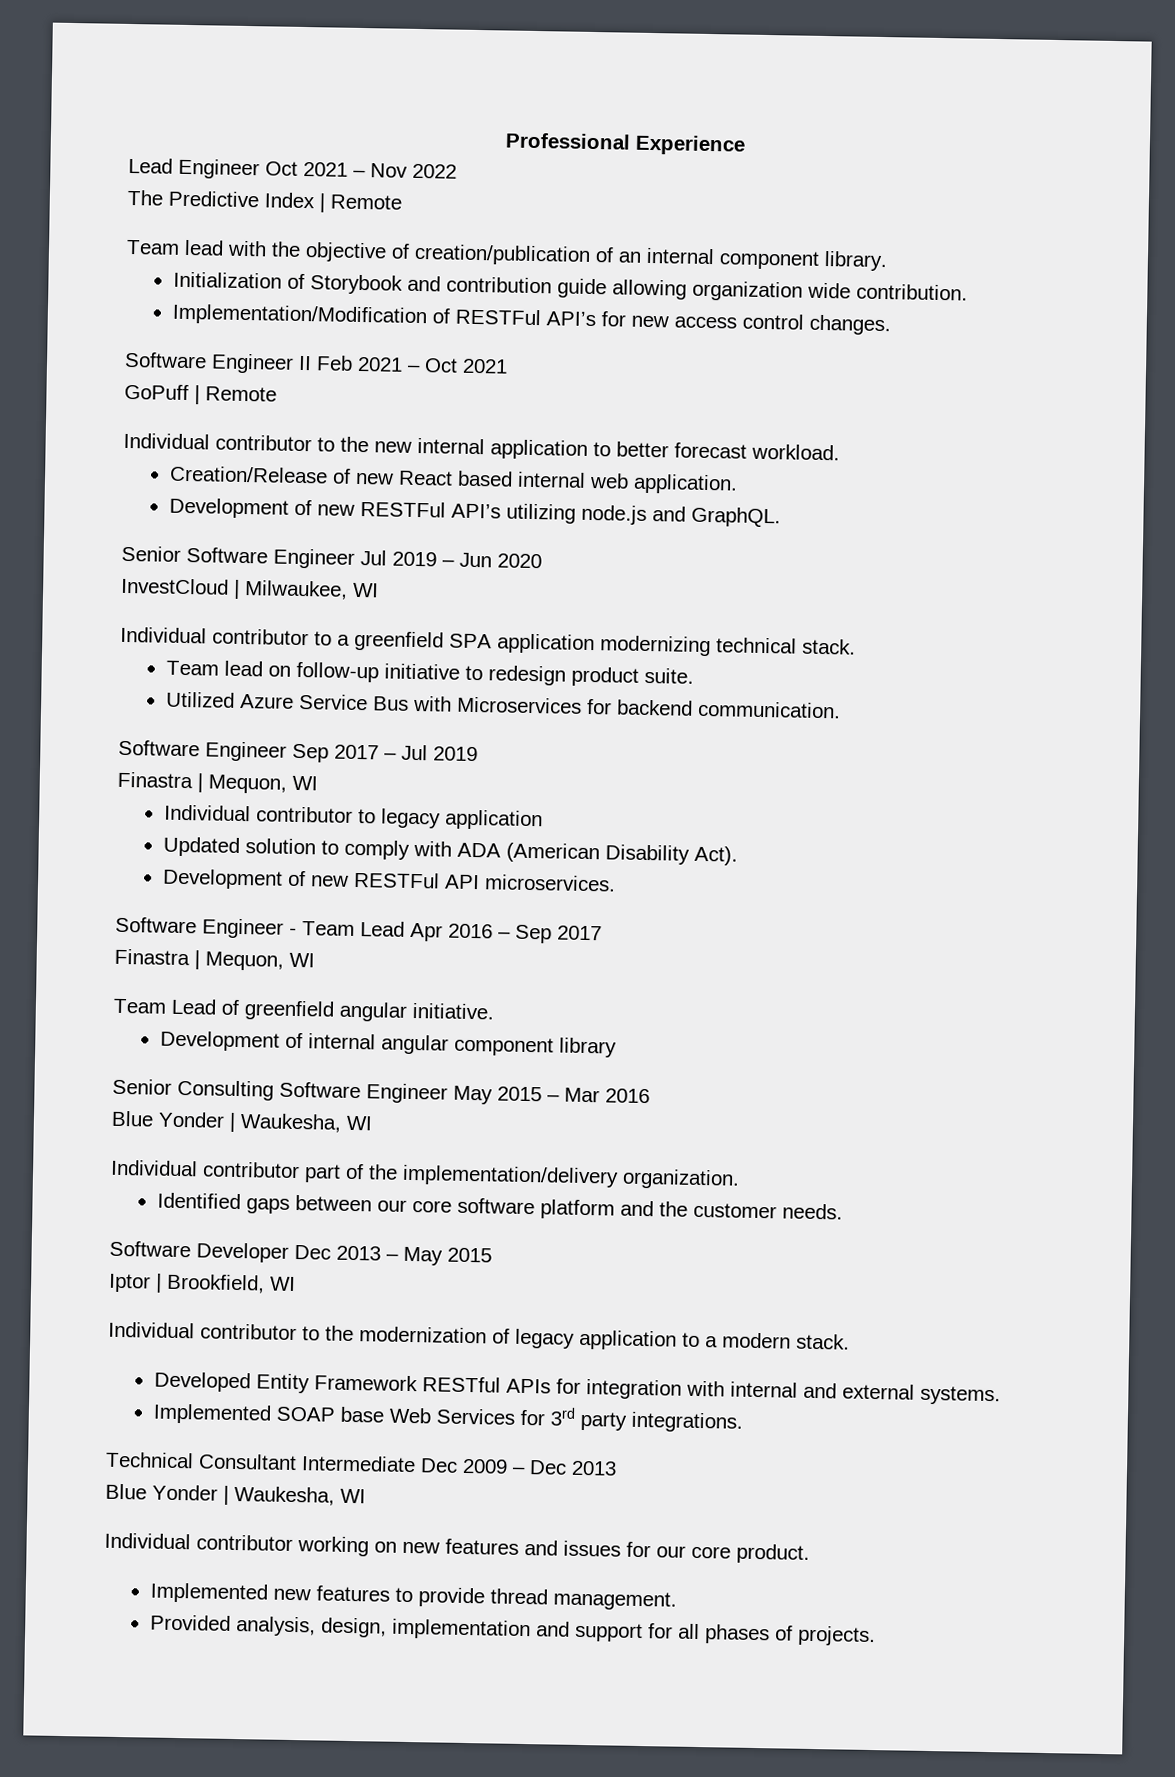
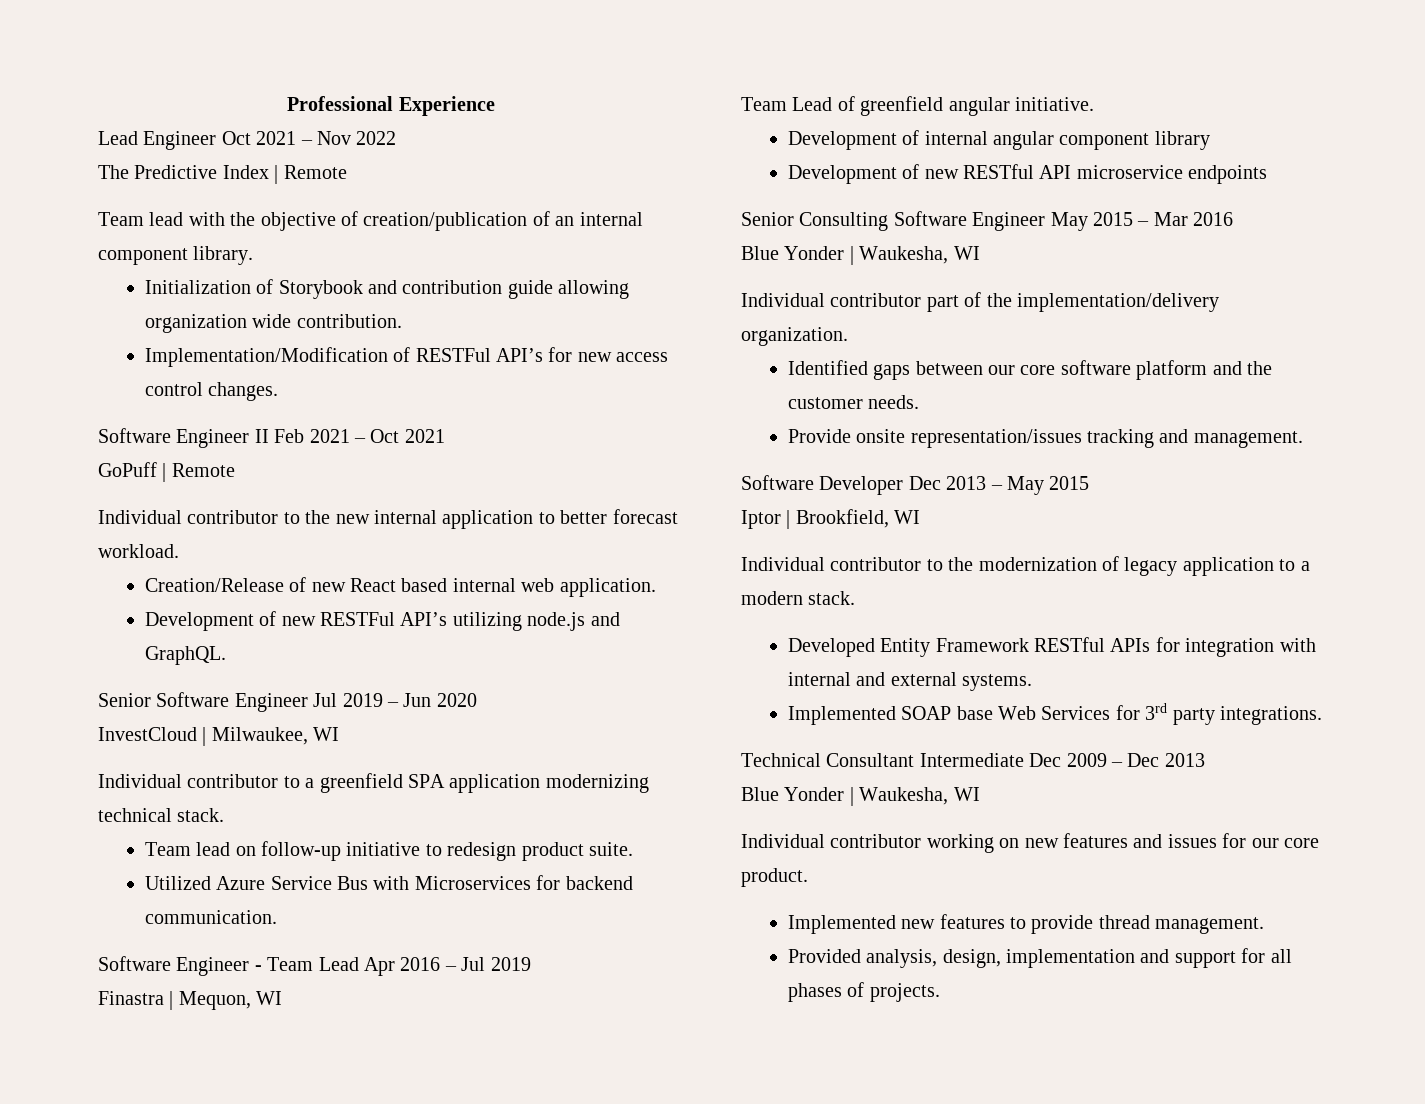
[118,739,478,763] [117,771,318,794] [163,804,543,831] [162,836,738,866] [161,868,616,892] // Software Engineer Sep 2017 – Jul 2019 // Finastra | Mequon, WI // Individual contributor to legacy application // Updated solution to comply with ADA (American Disability Act). // Development of new RESTFul API microservices. -> (277, 917) none
[515,924,602,944] Sep 2017 -> [461,957,531,971] Jul 2019
(617, 1047) none -> [787,164,1268,184] // Development of new RESTful API microservice endpoints
(843, 1211) none -> [787,429,1303,448] // Provide onsite representation/issues tracking and management.

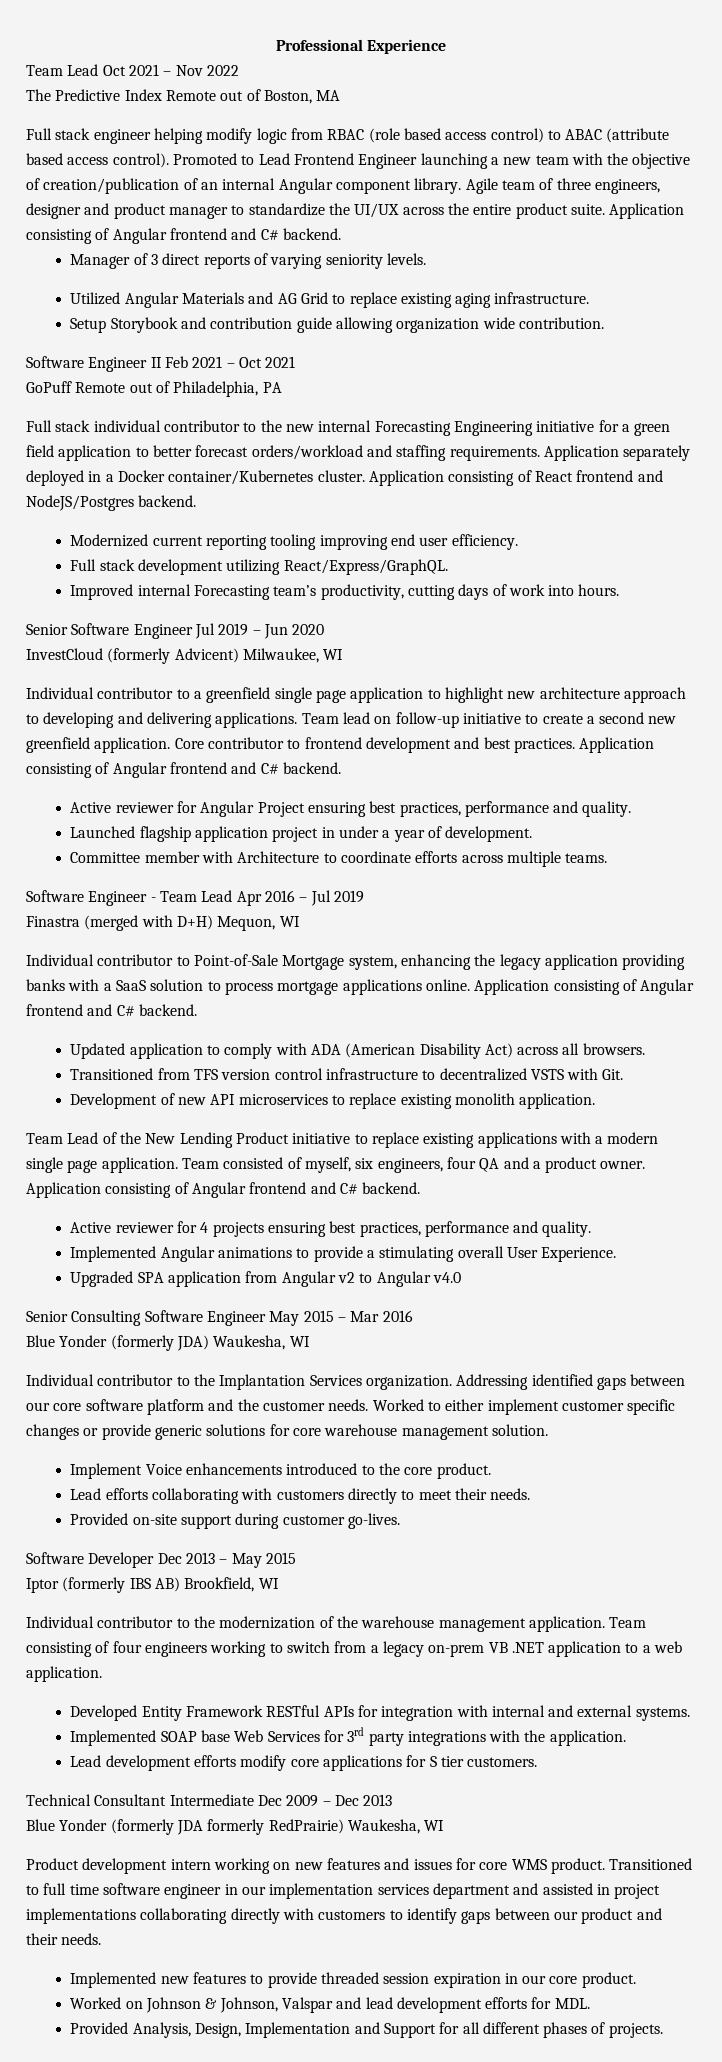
[98,131,217,150] Lead Engineer -> [26,64,99,76] Team Lead
[274,165,347,184] [98,212,184,226] | Remote // Team lead -> [165,89,341,104] [26,128,670,144] [26,153,569,169] Remote out of Boston, MA // Full stack engineer helping modify logic from RBAC (role based access control) to ABAC (attribute based access control). Promoted to Lead Frontend Engineer launching a new team
(643, 219) none -> [278,178,333,194] Angular
[144,279,274,294] // Initialization of -> [465,178,660,194] [26,203,685,219] [26,228,341,244] [70,253,426,269] [70,292,590,308] [70,318,107,333] Agile team of three engineers, designer and product manager to standardize the UI/UX across the entire product suite. Application consisting of Angular frontend and C# backend. // Manager of 3 direct reports of varying seniority levels. // Utilized Angular Materials and AG Grid to replace existing aging infrastructure. // Setup
[144,347,669,367] [144,382,279,401] // Implementation/Modification of RESTFul API’s for new access control changes. -> (604, 323) none
[162,463,235,482] [98,510,182,524] | Remote // Individual -> [75,381,282,397] [26,420,161,432] Remote out of Philadelphia, PA // Full stack individual
[442,509,678,529] [98,544,179,558] [144,577,656,597] [144,611,620,631] [144,646,226,665] application to better forecast workload. // Creation/Release of new React based internal web application. // Development of new RESTFul API’s utilizing node.js and GraphQL. -> [374,420,671,436] [26,445,691,461] [26,470,663,486] [26,495,197,511] [70,534,518,550] [70,559,448,575] [70,584,620,600] Forecasting Engineering initiative for a green field application to better forecast orders/workload and staffing requirements. Application separately deployed in a Docker container/Kubernetes cluster. Application consisting of React frontend and NodeJS/Postgres backend. // Modernized current reporting tooling improving end user efficiency. // Full stack development utilizing React/Express/GraphQL. // Improved internal Forecasting team’s productivity, cutting days of work into hours.
[202,727,207,746] | -> [107,648,239,664] (formerly Advicent)
[408,774,649,793] [98,808,225,822] SPA application modernizing technical stack. // -> [274,687,686,703] [26,712,298,728] single page application to highlight new architecture approach to developing and delivering applications.
[447,842,634,861] [144,875,633,890] [144,910,277,924] redesign product suite. // Utilized Azure Service Bus with Microservices for backend communication. -> [542,712,677,724] [26,737,655,753] [26,762,341,778] [70,801,632,817] [70,826,533,842] [70,851,608,867] create a second new greenfield application. Core contributor to frontend development and best practices. Application consisting of Angular frontend and C# backend. // Active reviewer for Angular Project ensuring best practices, performance and quality. // Launched flagship application project in under a year of development. // Committee member with Architecture to coordinate efforts across multiple teams.
[169,991,174,1010] | -> [84,915,213,931] (merged with D+H)
[741,96,1094,116] [787,130,1210,150] [787,164,1268,184] Team Lead of greenfield angular initiative. // Development of internal angular component library // Development of new RESTful API microservice endpoints -> [26,954,686,970] [26,979,695,995] [26,1004,197,1016] [70,1043,645,1059] [70,1068,624,1081] [70,1093,596,1109] [26,1132,659,1148] [26,1157,646,1173] [26,1182,421,1198] [70,1221,592,1237] [70,1246,617,1262] [70,1271,461,1287] Individual contributor to Point-of-Sale Mortgage system, enhancing the legacy application providing banks with a SaaS solution to process mortgage applications online. Application consisting of Angular frontend and C# backend. // Updated application to comply with ADA (American Disability Act) across all browsers. // Transitioned from TFS version control infrastructure to decentralized VSTS with Git. // Development of new API microservices to replace existing monolith application. // Team Lead of the New Lending Product initiative to replace existing applications with a modern single page application. Team consisted of myself, six engineers, four QA and a product owner. Application consisting of Angular frontend and C# backend. // Active reviewer for 4 projects ensuring best practices, performance and quality. // Implemented Angular animations to provide a stimulating overall User Experience. // Upgraded SPA application from Angular v2 to Angular v4.0
[849,246,980,265] [741,292,1219,312] | Waukesha, WI // Individual contributor part of the implementation/delivery -> [110,1335,310,1351] [26,1374,362,1390] (formerly JDA) Waukesha, WI // Individual contributor to the Implantation Services
[787,360,868,375] // Identified -> [456,1374,593,1390] Addressing identified
[787,429,1303,448] // Provide onsite representation/issues tracking and management. -> [372,1399,676,1415] [26,1424,548,1440] [70,1463,491,1479] [70,1488,531,1504] [70,1513,400,1529] Worked to either implement customer specific changes or provide generic solutions for core warehouse management solution. // Implement Voice enhancements introduced to the core product. // Lead efforts collaborating with customers directly to meet their needs. // Provided on-site support during customer go-lives.
[786,510,791,529] | -> [62,1577,180,1593] (formerly IBS AB)
[1124,557,1178,576] legacy -> [336,1616,647,1632] [26,1641,544,1657] the warehouse management application. Team consisting of four engineers working to switch from a legacy on-prem VB .NET
[741,591,856,605] modern stack. -> [654,1641,683,1653] [26,1666,102,1682] web application.
[1220,706,1323,725] integrations. -> [407,1730,626,1746] [70,1755,538,1771] integrations with the application. // Lead development efforts modify core applications for S tier customers.
[849,787,980,806] [741,834,922,848] | Waukesha, WI // Individual contributor -> [110,1819,445,1835] [26,1858,211,1874] (formerly JDA formerly RedPrairie) Waukesha, WI // Product development intern
[1251,838,1319,848] [741,868,808,887] our core product. -> [479,1858,693,1874] [26,1883,661,1899] [26,1908,662,1924] [26,1933,102,1945] core WMS product. Transitioned to full time software engineer in our implementation services department and assisted in project implementations collaborating directly with customers to identify gaps between our product and their needs.
[1098,915,1265,934] [787,949,1236,968] thread management. // Provided analysis, design, implementation and support -> [320,1972,636,1988] [70,1997,590,2013] [70,2022,436,2038] threaded session expiration in our core product. // Worked on Johnson & Johnson, Valspar and lead development efforts for MDL. // Provided Analysis, Design, Implementation and Support
(1292, 956) none -> [482,2022,540,2034] different

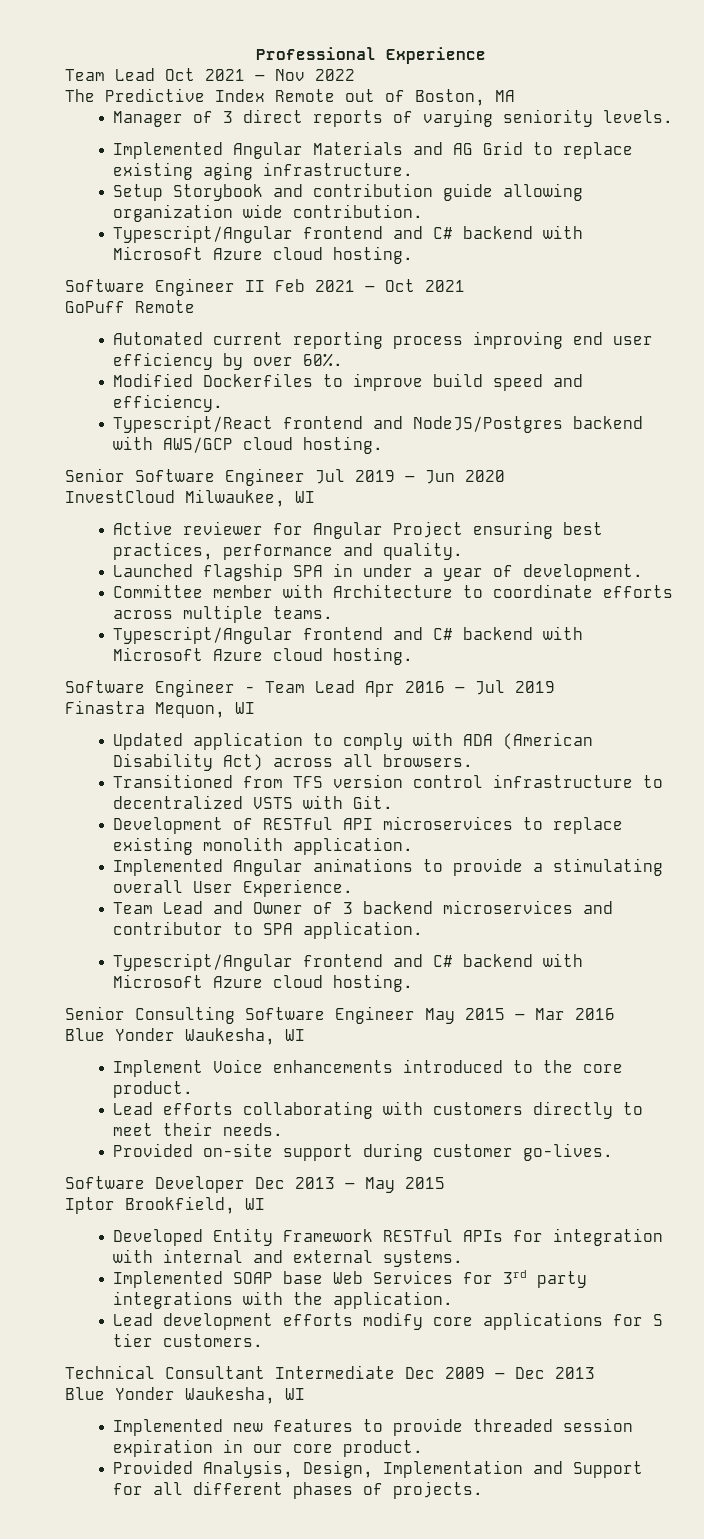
[26,128,670,144] [26,153,691,169] [26,178,660,194] [26,203,685,219] [26,228,341,244] // Full stack engineer helping modify logic from RBAC (role based access control) to ABAC (attribute based access control). Promoted to Lead Frontend Engineer launching a new team with the objective of creation/publication of an internal Angular component library. Agile team of three engineers, designer and product manager to standardize the UI/UX across the entire product suite. Application consisting of Angular frontend and C# backend. -> (515, 96) none
[70,292,121,305] Utilized -> [112,142,223,159] Implemented
(604, 323) none -> [112,225,583,243] [112,246,413,264] // Typescript/Angular frontend and C# backend with Microsoft Azure cloud hosting.
[129,381,282,397] [26,420,671,436] [26,445,691,461] [26,470,663,486] [26,495,197,511] [70,534,518,550] [70,559,448,575] [70,584,620,600] out of Philadelphia, PA // Full stack individual contributor to the new internal Forecasting Engineering initiative for a green field application to better forecast orders/workload and staffing requirements. Application separately deployed in a Docker container/Kubernetes cluster. Application consisting of React frontend and NodeJS/Postgres backend. // Modernized current reporting tooling improving end user efficiency. // Full stack development utilizing React/Express/GraphQL. // Improved internal Forecasting team’s productivity, cutting days of work into hours. -> [112,331,653,349] [112,352,343,370] [112,373,583,391] [112,394,223,412] [112,415,643,433] [112,436,383,454] // Automated current reporting process improving end user efficiency by over 60%. // Modified Dockerfiles to improve build speed and efficiency. // Typescript/React frontend and NodeJS/Postgres backend with AWS/GCP cloud hosting.
[107,648,239,664] (formerly Advicent) -> (175, 496) none
[26,687,686,703] [26,712,677,728] [26,737,655,753] [26,762,341,778] // Individual contributor to a greenfield single page application to highlight new architecture approach to developing and delivering applications. Team lead on follow-up initiative to create a second new greenfield application. Core contributor to frontend development and best practices. Application consisting of Angular frontend and C# backend. -> (315, 497) none
[194,826,319,842] application project -> [292,565,323,577] SPA
(608, 858) none -> [112,626,583,644] [112,647,413,665] // Typescript/Angular frontend and C# backend with Microsoft Azure cloud hosting.
[84,915,213,931] (merged with D+H) -> (145, 707) none
[26,954,686,970] [26,979,695,995] [26,1004,197,1016] // Individual contributor to Point-of-Sale Mortgage system, enhancing the legacy application providing banks with a SaaS solution to process mortgage applications online. Application consisting of Angular frontend and C# backend. -> (255, 708) none
[177,1097,206,1105] new -> [262,817,333,830] RESTful
[26,1132,659,1148] [26,1157,646,1173] [26,1182,421,1198] [70,1221,592,1237] // Team Lead of the New Lending Product initiative to replace existing applications with a modern single page application. Team consisted of myself, six engineers, four QA and a product owner. Application consisting of Angular frontend and C# backend. // Active reviewer for 4 projects ensuring best practices, performance and quality. -> (413, 846) none
[70,1271,461,1287] Upgraded SPA application from Angular v2 to Angular v4.0 -> [112,900,613,914] [112,921,423,939] [112,953,583,971] [112,974,413,992] Team Lead and Owner of 3 backend microservices and contributor to SPA application. // Typescript/Angular frontend and C# backend with Microsoft Azure cloud hosting.
[110,1335,310,1351] [26,1374,686,1390] [26,1399,676,1415] [26,1424,548,1440] (formerly JDA) Waukesha, WI // Individual contributor to the Implantation Services organization. Addressing identified gaps between our core software platform and the customer needs. Worked to either implement customer specific changes or provide generic solutions for core warehouse management solution. -> [185,1028,305,1045] Waukesha, WI
[62,1577,180,1593] (formerly IBS AB) -> (115, 1205) none
[26,1616,647,1632] [26,1641,683,1657] [26,1666,102,1682] // Individual contributor to the modernization of the warehouse management application. Team consisting of four engineers working to switch from a legacy on-prem VB .NET application to a web application. -> (265, 1204) none
[110,1819,445,1835] [26,1858,693,1874] [26,1883,661,1899] [26,1908,662,1924] [26,1933,102,1945] (formerly JDA formerly RedPrairie) Waukesha, WI // Product development intern working on new features and issues for core WMS product. Transitioned to full time software engineer in our implementation services department and assisted in project implementations collaborating directly with customers to identify gaps between our product and their needs. -> [185,1387,305,1404] Waukesha, WI
[70,1997,590,2013] // Worked on Johnson & Johnson, Valspar and lead development efforts for MDL. -> (423, 1448) none

